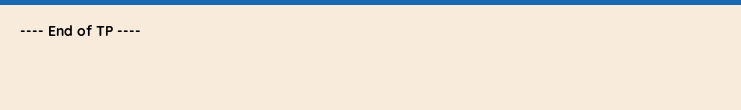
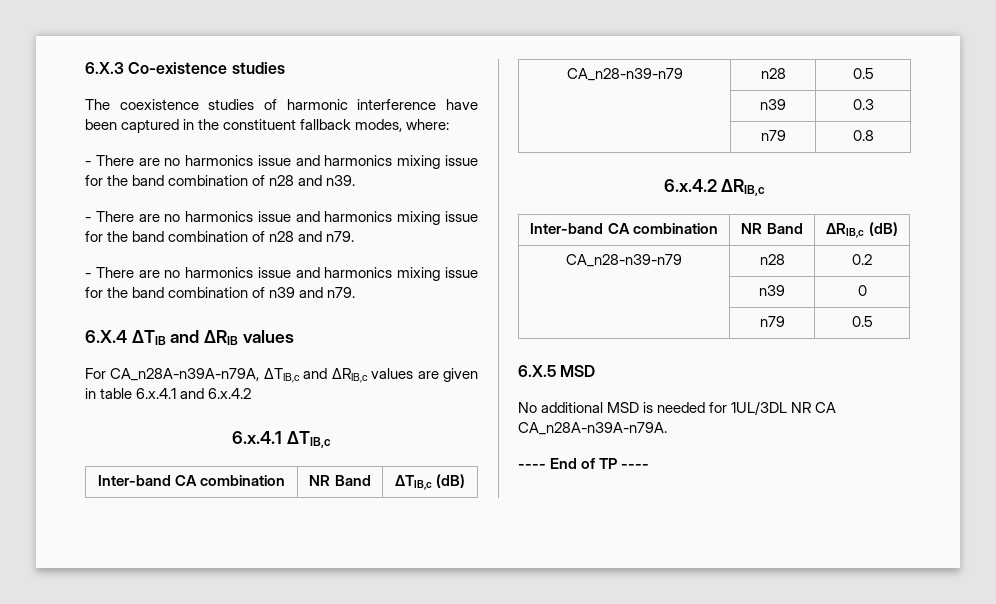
(20, 33) none -> [85,62,285,74] [85,99,478,110] [85,119,450,133] [85,155,478,169] [85,175,356,186] [85,211,478,225] [85,231,355,242] [85,267,478,281] [85,287,356,298] [85,330,294,345] [85,368,478,383] [85,388,252,399] [232,431,331,448] [97,475,286,486] [309,475,371,486] [394,474,466,490] [566,68,683,81] [760,68,786,79] [852,68,874,79] [760,99,786,110] [852,99,874,110] [760,130,786,141] [852,130,874,141] [663,179,766,196] [530,223,718,234] [741,223,803,234] [826,222,898,238] [566,254,682,267] [759,254,785,265] [852,254,872,265] [759,285,785,296] [857,285,867,296] [759,316,785,327] [851,316,873,327] [518,365,596,377] [518,401,837,415] [518,422,667,435] 6.X.3 Co-existence studies // The coexistence studies of harmonic interference have been captured in the constituent fallback modes, where: // - There are no harmonics issue and harmonics mixing issue for the band combination of n28 and n39. // - There are no harmonics issue and harmonics mixing issue for the band combination of n28 and n79. // - There are no harmonics issue and harmonics mixing issue for the band combination of n39 and n79. // 6.X.4 ∆TIB and ∆RIB values // For CA_n28A-n39A-n79A, ΔTIB,c and ΔRIB,c values are given in table 6.x.4.1 and 6.x.4.2 // 6.x.4.1 ΔTIB,c // Inter-band CA combination | NR Band | ΔTIB,c (dB) // CA_n28-n39-n79 | n28 | 0.5 // | n39 | 0.3 // | n79 | 0.8 // 6.x.4.2 ΔRIB,c // Inter-band CA combination | NR Band | ΔRIB,c (dB) // CA_n28-n39-n79 | n28 | 0.2 // | n39 | 0 // | n79 | 0.5 // 6.X.5 MSD // No additional MSD is needed for 1UL/3DL NR CA CA_n28A-n39A-n79A. //

